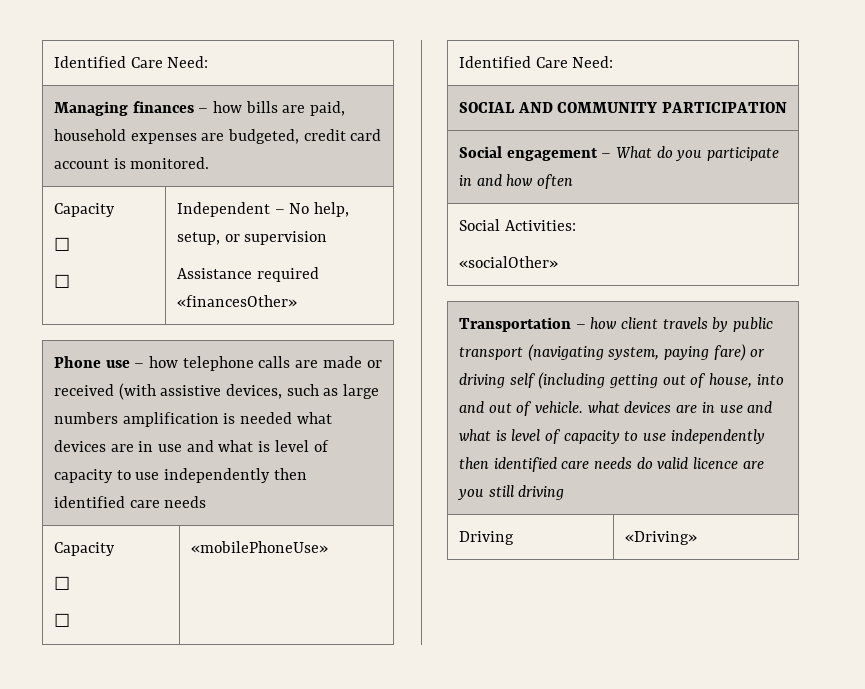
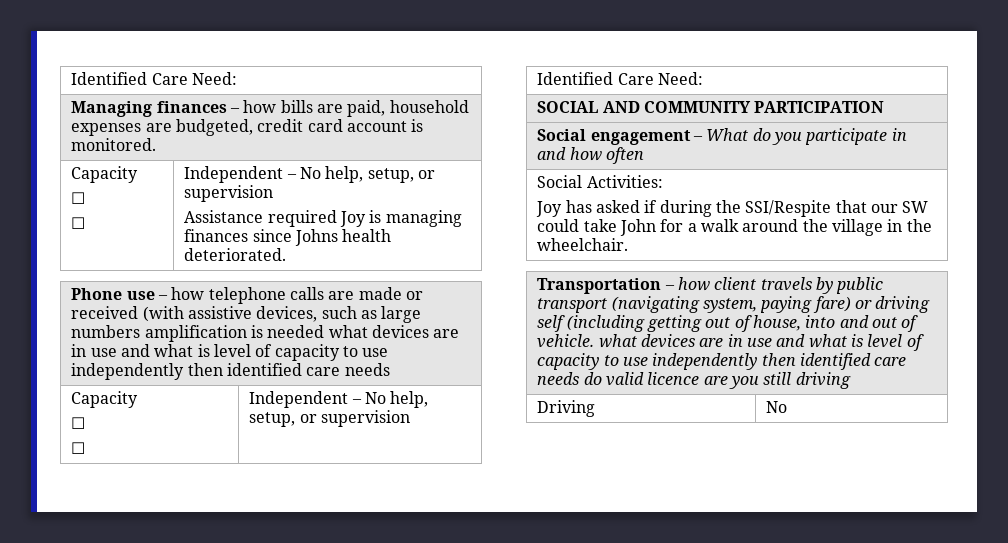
[176,295,297,307] «financesOther» -> [339,210,462,227] [184,229,392,246] [184,248,287,261] Joy is managing finances since Johns health deteriorated.
[190,541,328,553] «mobilePhoneUse» -> [249,391,429,408] [249,410,410,427] Independent – No help, setup, or supervision
[458,256,558,268] «socialOther» -> [536,200,929,217] [537,219,932,236] [537,238,629,251] Joy has asked if during the SSI/Respite that our SW could take John for a walk around the village in the wheelchair.
[624,531,697,545] «Driving» -> [766,401,788,413] No

